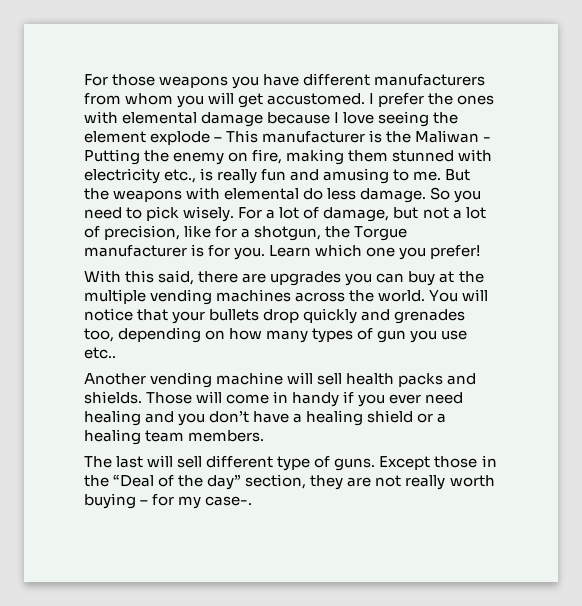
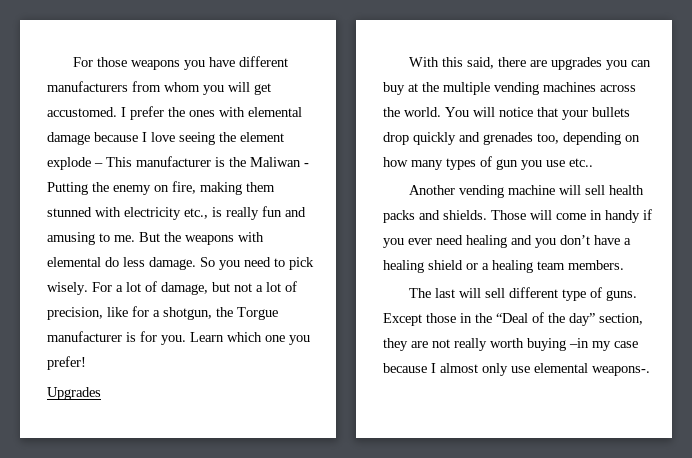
(481, 252) none -> [47,387,101,400] // Upgrades
[140,494,253,509] – for my case-. -> [569,338,638,351] [383,363,650,376] –in my case because I almost only use elemental weapons-.

